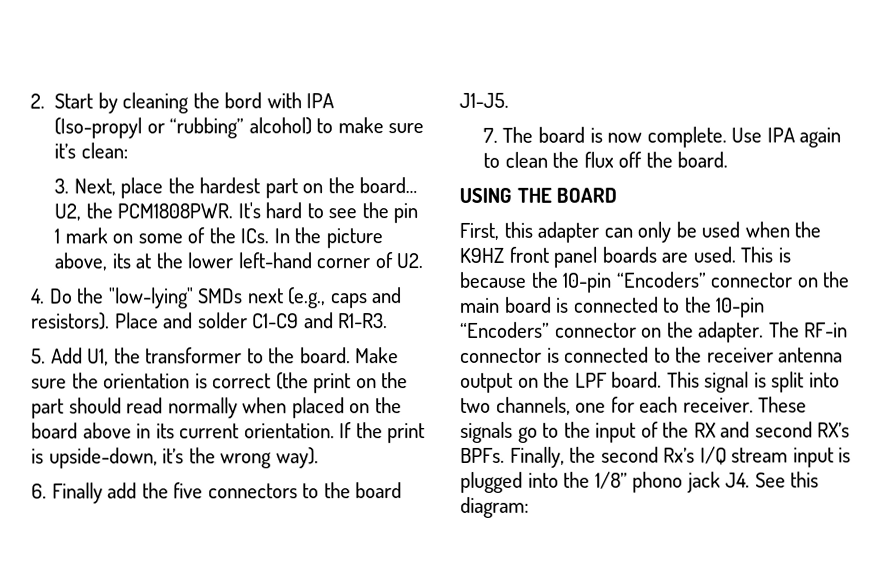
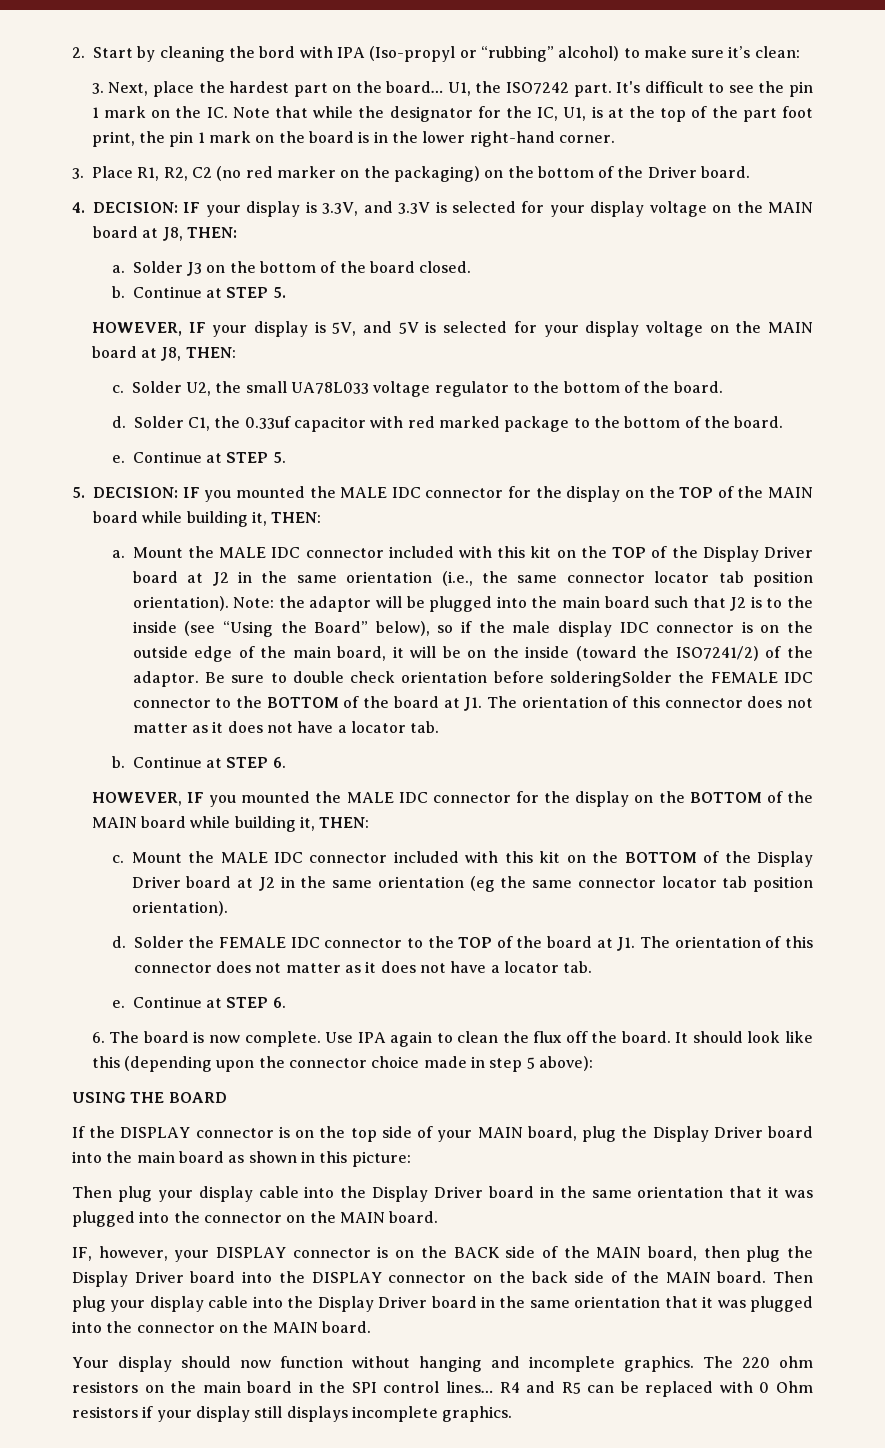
[53,202,303,221] U2, the PCM1808PWR. It's hard -> [447,81,704,97] U1, the ISO7242 part. It's difficult
[137,227,383,249] [53,252,424,271] [31,287,403,309] [31,312,389,330] [31,347,400,366] [31,372,409,394] [31,397,402,419] [31,422,426,444] [31,447,319,469] [31,482,403,504] [459,92,509,108] [482,127,498,143] some of the ICs. In the picture above, its at the lower left-hand corner of U2. // 4. Do the "low-lying" SMDs next (e.g., caps and resistors). Place and solder C1-C9 and R1-R3. // 5. Add U1, the transformer to the board. Make sure the orientation is correct (the print on the part should read normally when placed on the board above in its current orientation. If the print is upside-down, it’s the wrong way). // 6. Finally add the five connectors to the board J1-J5. // 7. -> [175,106,813,122] [91,131,615,147] [72,166,751,182] [72,201,813,217] [93,226,237,241] [111,261,472,276] [111,286,286,298] [91,321,813,337] [91,346,236,361] [111,381,723,397] [111,416,784,432] [111,451,286,463] [72,486,813,502] [93,511,322,527] [111,546,813,562] [132,571,813,587] [132,596,813,612] [132,621,814,637] [132,646,813,662] [132,671,813,687] [132,696,813,711] [132,721,440,733] [111,756,286,768] [91,791,814,807] [91,816,370,832] [111,851,813,867] [131,876,814,892] [131,901,228,916] [111,936,813,951] [133,961,593,973] [111,996,286,1008] [91,1032,105,1043] the IC. Note that while the designator for the IC, U1, is at the top of the part foot print, the pin 1 mark on the board is in the lower right-hand corner. // 3. Place R1, R2, C2 (no red marker on the packaging) on the bottom of the Driver board. // 4. DECISION: IF your display is 3.3V, and 3.3V is selected for your display voltage on the MAIN board at J8, THEN: // a. Solder J3 on the bottom of the board closed. // b. Continue at STEP 5. // HOWEVER, IF your display is 5V, and 5V is selected for your display voltage on the MAIN board at J8, THEN: // c. Solder U2, the small UA78L033 voltage regulator to the bottom of the board. // d. Solder C1, the 0.33uf capacitor with red marked package to the bottom of the board. // e. Continue at STEP 5. // 5. DECISION: IF you mounted the MALE IDC connector for the display on the TOP of the MAIN board while building it, THEN: // a. Mount the MALE IDC connector included with this kit on the TOP of the Display Driver board at J2 in the same orientation (i.e., the same connector locator tab position orientation). Note: the adaptor will be plugged into the main board such that J2 is to the inside (see “Using the Board” below), so if the male display IDC connector is on the outside edge of the main board, it will be on the inside (toward the ISO7241/2) of the adaptor. Be sure to double check orientation before solderingSolder the FEMALE IDC connector to the BOTTOM of the board at J1. The orientation of this connector does not matter as it does not have a locator tab. // b. Continue at STEP 6. // HOWEVER, IF you mounted the MALE IDC connector for the display on the BOTTOM of the MAIN board while building it, THEN: // c. Mount the MALE IDC connector included with this kit on the BOTTOM of the Display Driver board at J2 in the same orientation (eg the same connector locator tab position orientation). // d. Solder the FEMALE IDC connector to the TOP of the board at J1. The orientation of this connector does not matter as it does not have a locator tab. // e. Continue at STEP 6. // 6.
[459,187,618,203] [459,221,822,243] [459,246,791,268] [459,271,851,293] [460,296,766,318] [460,321,849,343] [460,346,844,363] [460,371,840,393] [460,396,808,415] [460,421,851,443] [460,446,852,468] [460,471,820,493] [460,496,529,518] // USING THE BOARD // First, this adapter can only be used when the K9HZ front panel boards are used. This is because the 10-pin “Encoders” connector on the main board is connected to the 10-pin “Encoders” connector on the adapter. The RF-in connector is connected to the receiver antenna output on the LPF board. This signal is split into two channels, one for each receiver. These signals go to the input of the RX and second RX’s BPFs. Finally, the second Rx’s I/Q stream input is plugged into the 1/8” phono jack J4. See this diagram: -> [675,1031,813,1043] [91,1056,594,1072] [72,1092,227,1103] [72,1126,814,1142] [72,1151,411,1167] [72,1186,813,1202] [72,1211,439,1227] [72,1246,813,1262] [72,1271,814,1287] [72,1296,813,1312] [72,1321,371,1333] [72,1356,814,1372] [72,1381,813,1397] [72,1406,513,1422] It should look like this (depending upon the connector choice made in step 5 above): // USING THE BOARD // If the DISPLAY connector is on the top side of your MAIN board, plug the Display Driver board into the main board as shown in this picture: // Then plug your display cable into the Display Driver board in the same orientation that it was plugged into the connector on the MAIN board. // IF, however, your DISPLAY connector is on the BACK side of the MAIN board, then plug the Display Driver board into the DISPLAY connector on the back side of the MAIN board. Then plug your display cable into the Display Driver board in the same orientation that it was plugged into the connector on the MAIN board. // Your display should now function without hanging and incomplete graphics. The 220 ohm resistors on the main board in the SPI control lines… R4 and R5 can be replaced with 0 Ohm resistors if your display still displays incomplete graphics.

